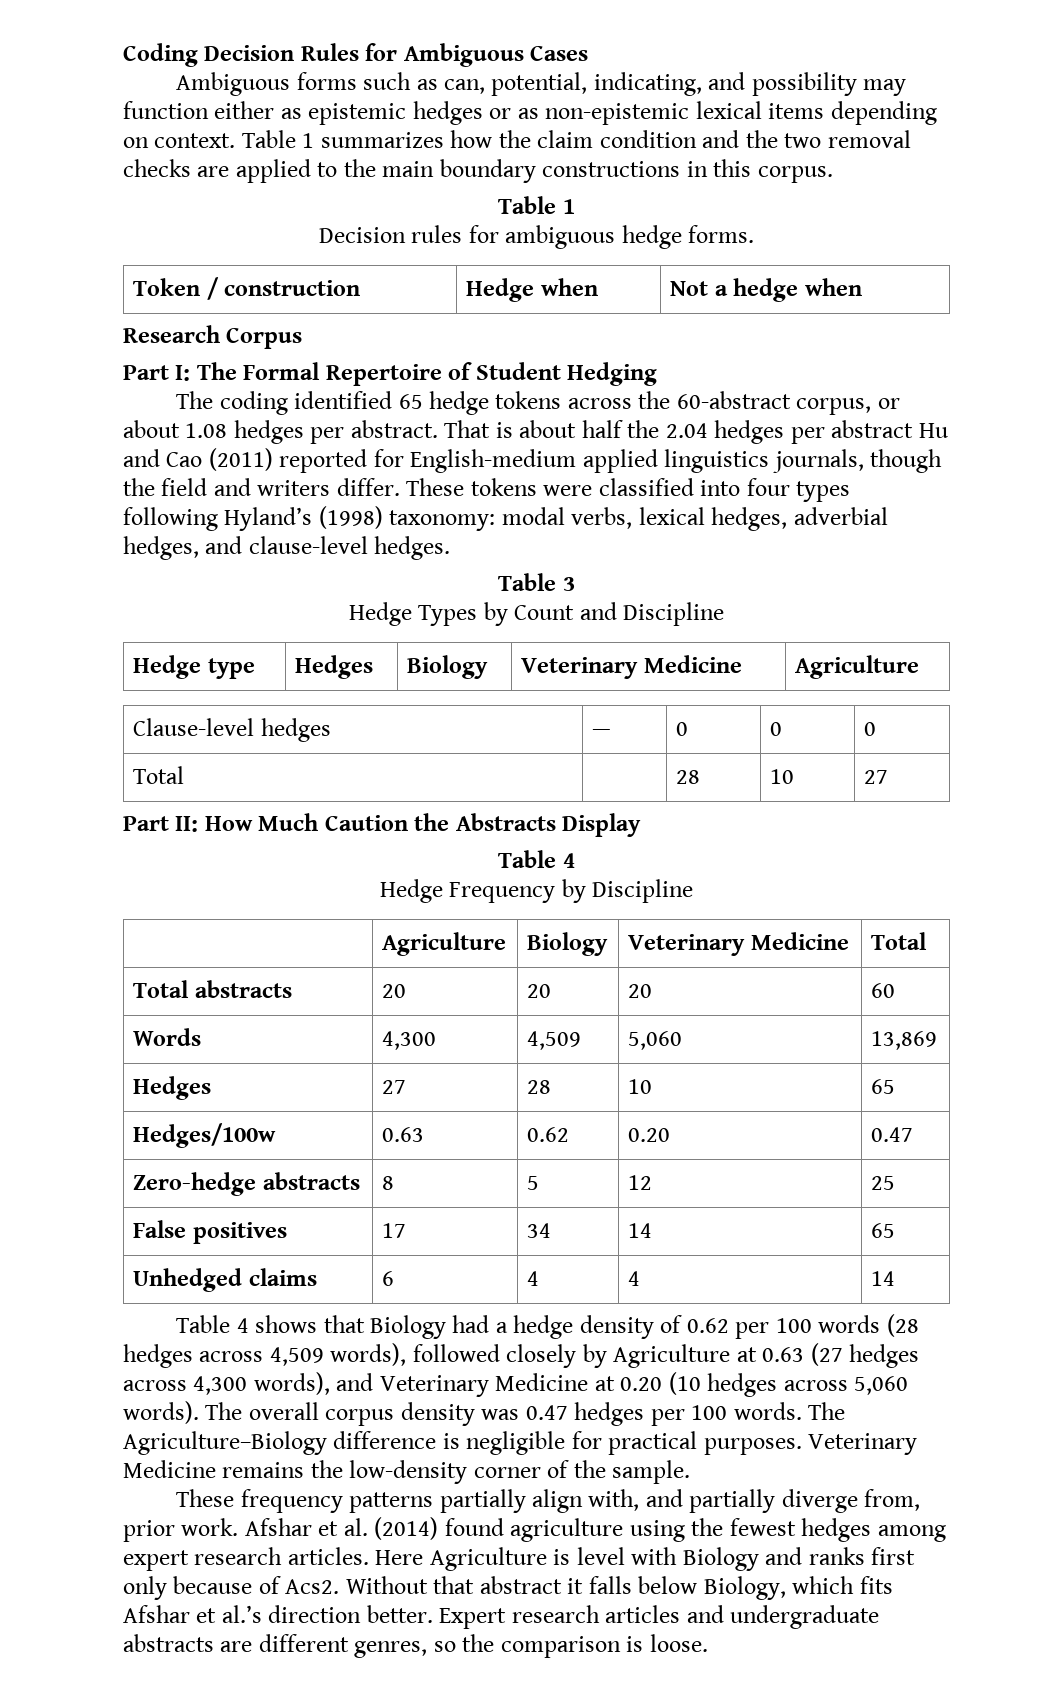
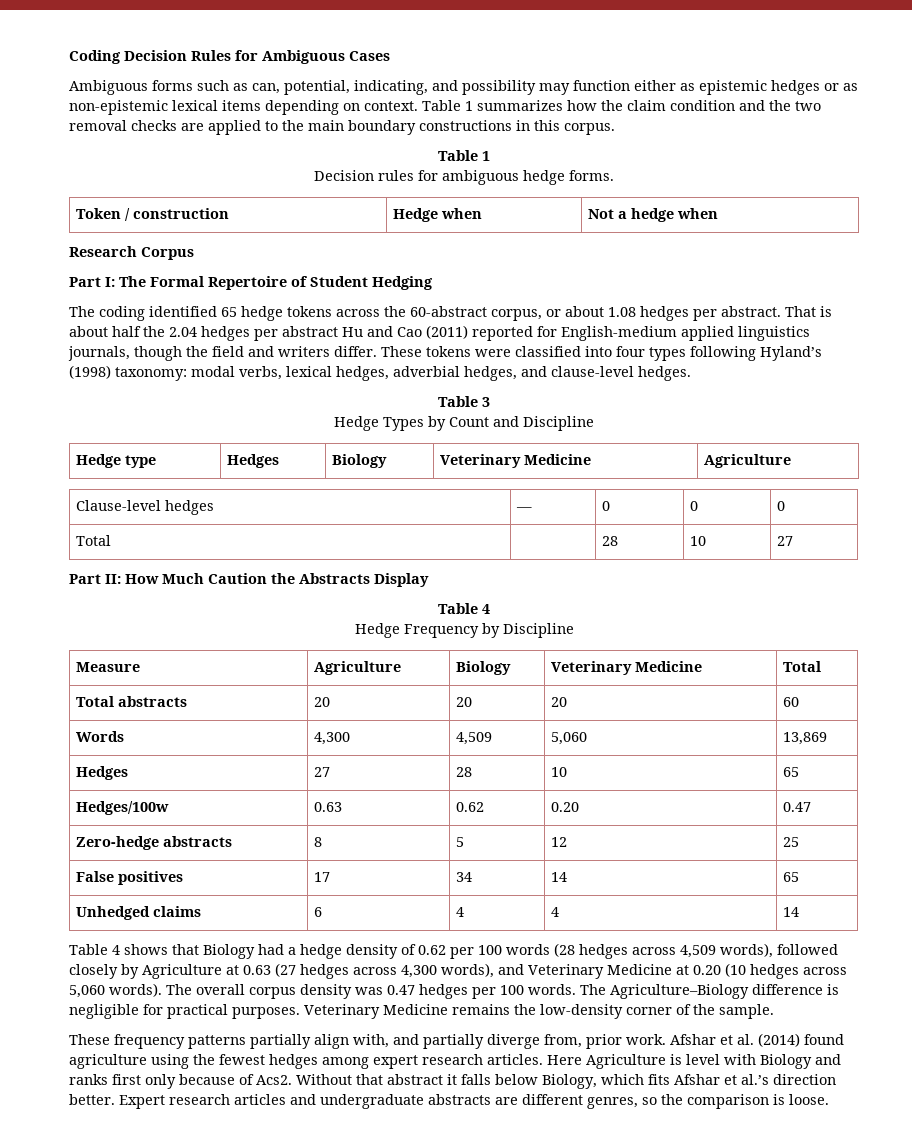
(694, 891) none -> [75,662,140,672] Measure

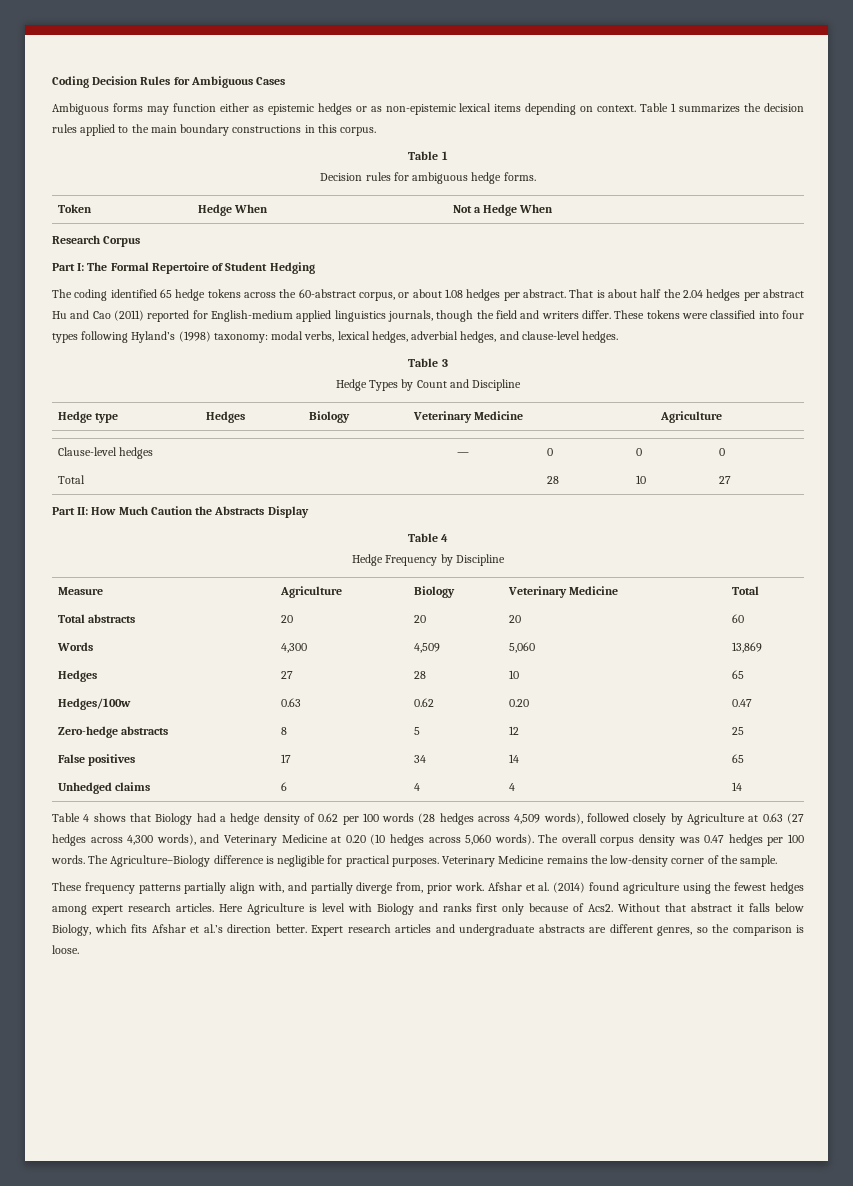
[197,80,536,95] such as can, potential, indicating, and possibility -> (143, 107) none
[567,100,821,111] [69,120,204,131] how the claim condition and the two removal checks are -> [744,103,805,112] [52,124,77,133] the decision rules
[124,208,229,221] [392,208,482,222] / construction | Hedge when -> [197,204,268,216] | Hedge When
[630,208,718,222] hedge when -> [483,204,554,216] Hedge When

